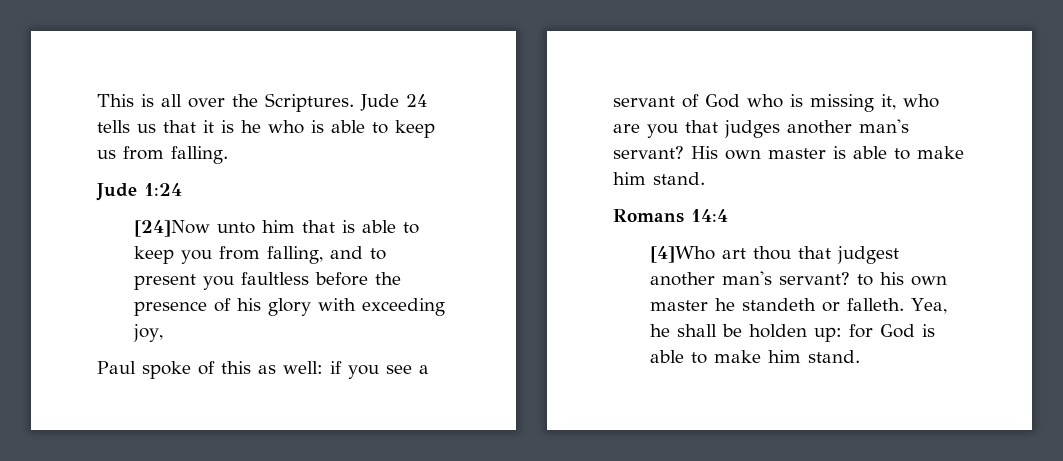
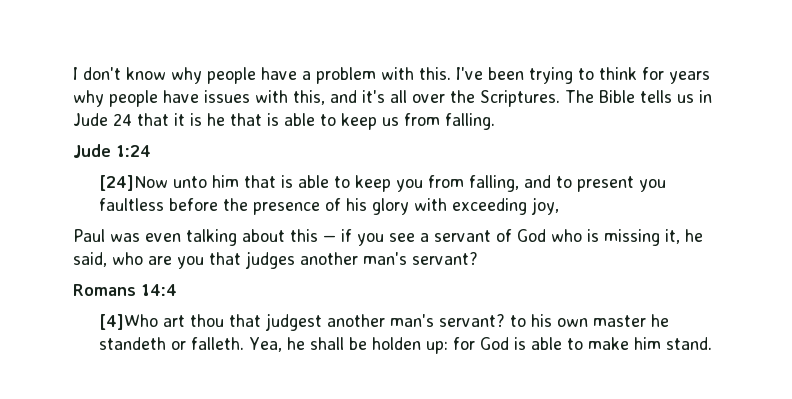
[97,93,427,112] [97,120,156,133] This is all over the Scriptures. Jude 24 tells us -> [73,67,710,84] [73,90,712,107] [73,113,132,126] I don't know why people have a problem with this. I've been trying to think for years why people have issues with this, and it's all over the Scriptures. The Bible tells us in Jude 24
[268,120,304,134] who -> [230,113,262,126] that
[142,361,323,379] spoke of this as well: -> [110,229,336,246] was even talking about this —
(896, 102) none -> [685,229,703,242] [73,252,107,267] he said,
[691,146,964,160] [613,172,705,185] His own master is able to make him stand. -> (478, 258) none

